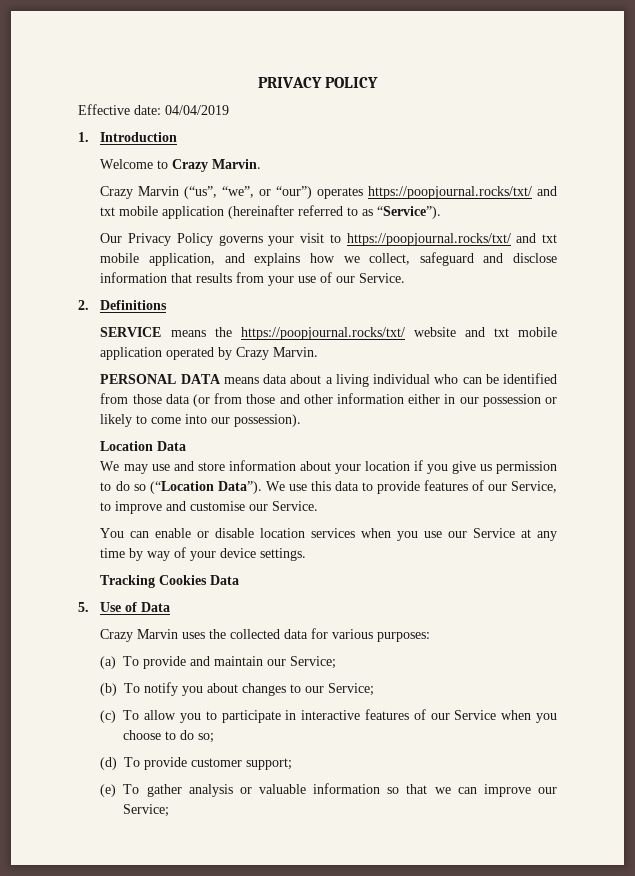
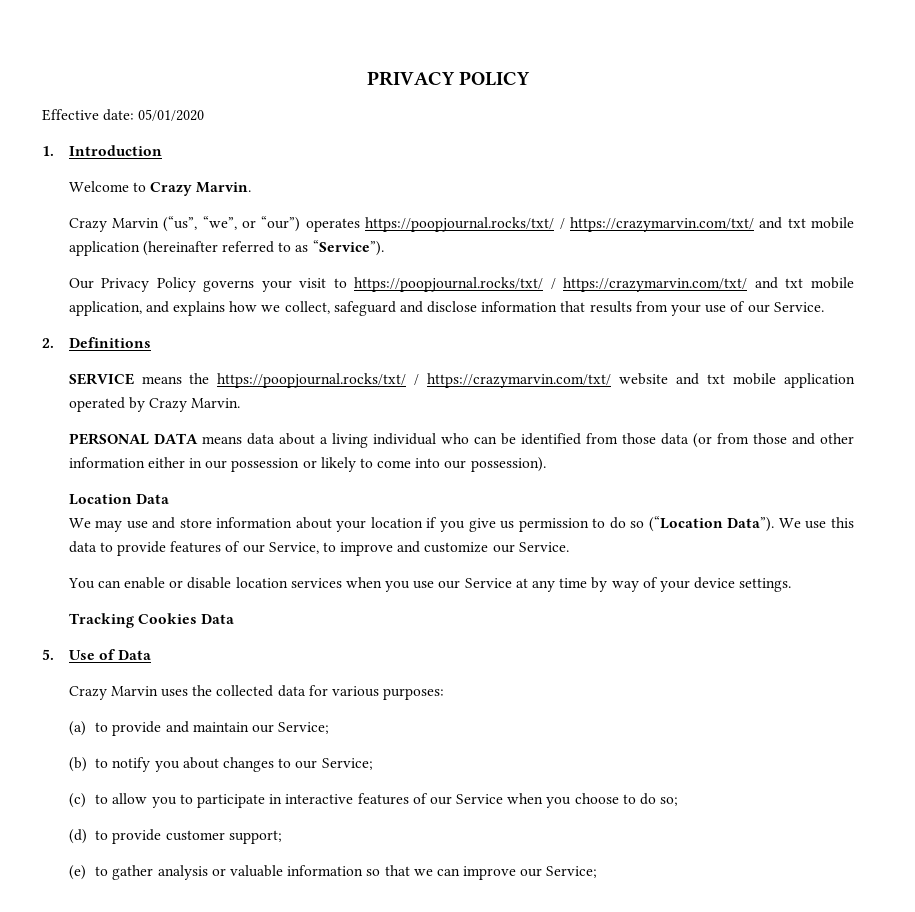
[165,105,229,115] 04/04/2019 -> [138,109,205,121] 05/01/2020
(533, 192) none -> [559,217,754,232] / https://crazymarvin.com/txt/
(511, 239) none -> [550,277,748,292] / https://crazymarvin.com/txt/
(405, 333) none -> [414,373,612,388] / https://crazymarvin.com/txt/
[190,501,246,511] customise -> [424,542,489,553] customize
[123,656,140,666] To -> [95,722,109,732] to
[124,683,141,693] To -> [95,758,109,768] to
[123,710,140,720] To -> [95,794,109,804] to
[124,757,141,767] To -> [95,830,109,840] to
[123,784,140,794] To -> [95,866,109,876] to

